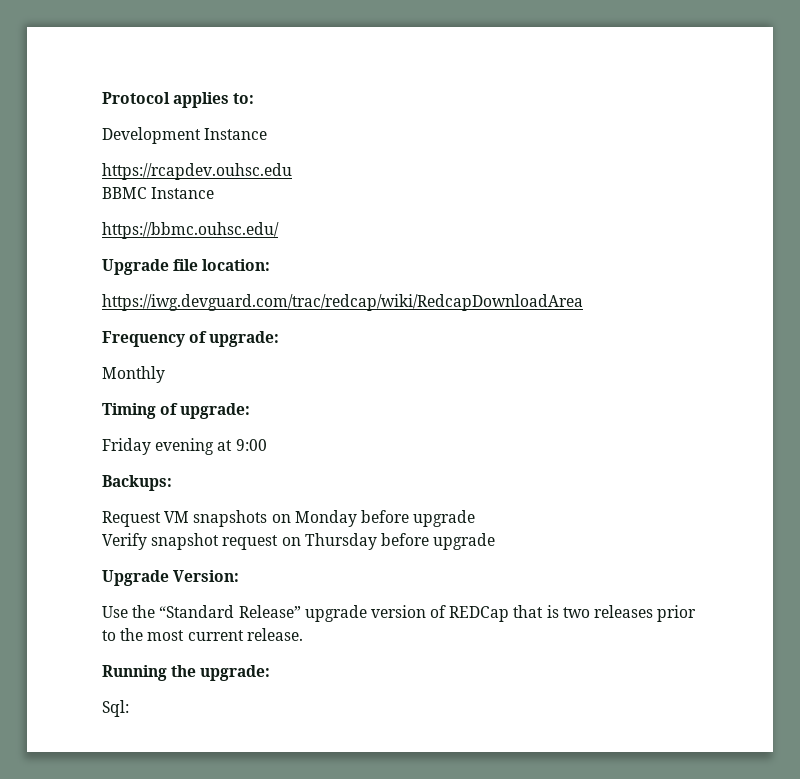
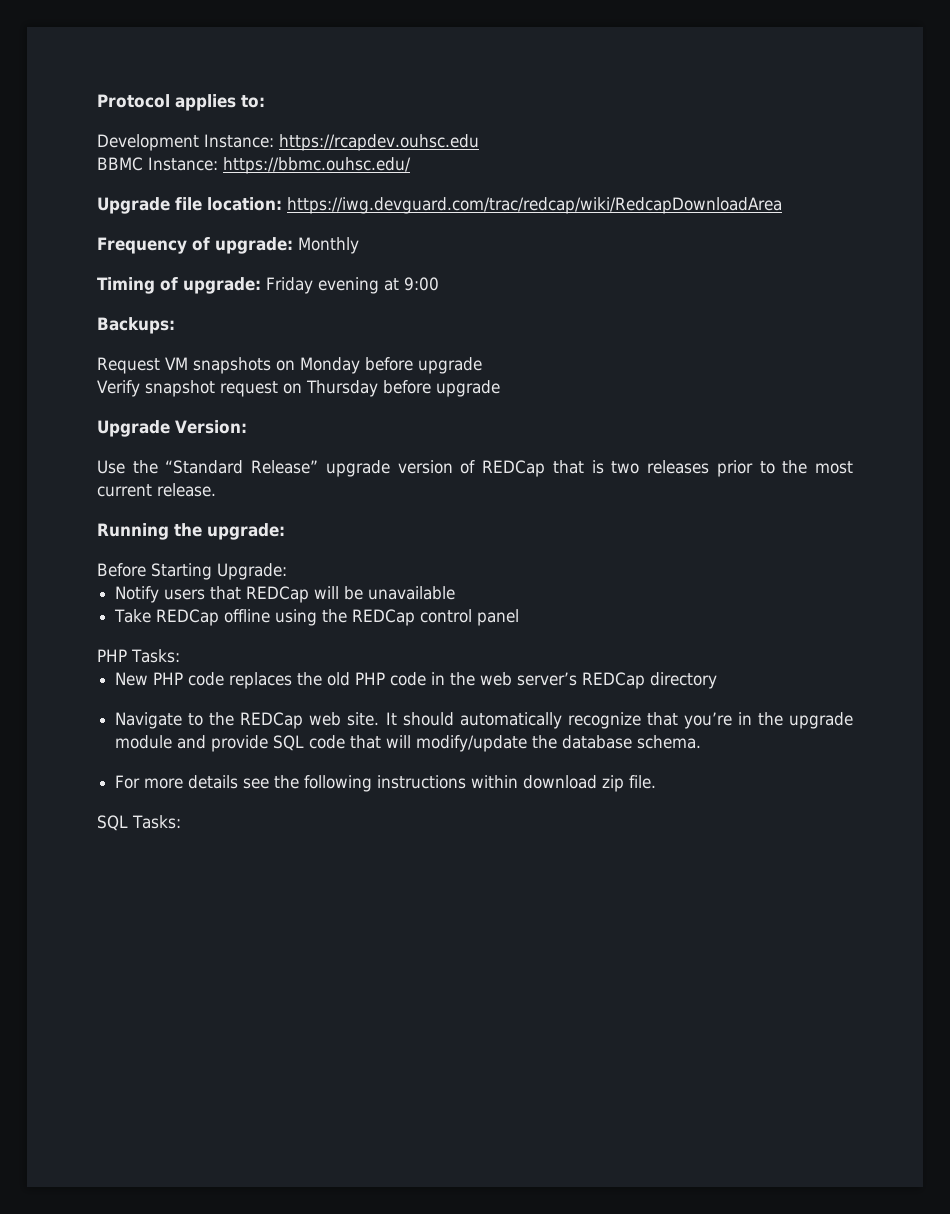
[204,128,268,140] Instance // -> [204,134,274,148] Instance:
[151,187,215,199] Instance // -> [148,157,218,171] Instance:
(271, 265) // -> (282, 204) none
(280, 339) // -> (293, 245) none
(251, 411) // -> (261, 285) none
[102,700,129,717] Sql: -> [97,563,287,580] [115,586,456,603] [114,609,520,626] [97,649,180,663] [115,672,718,689] [115,712,854,729] [115,735,702,752] [115,775,657,792] [97,815,181,831] Before Starting Upgrade: // Notify users that REDCap will be unavailable // Take REDCap offline using the REDCap control panel // PHP Tasks: // New PHP code replaces the old PHP code in the web server’s REDCap directory // Navigate to the REDCap web site. It should automatically recognize that you’re in the upgrade module and provide SQL code that will modify/update the database schema. // For more details see the following instructions within download zip file. // SQL Tasks:

